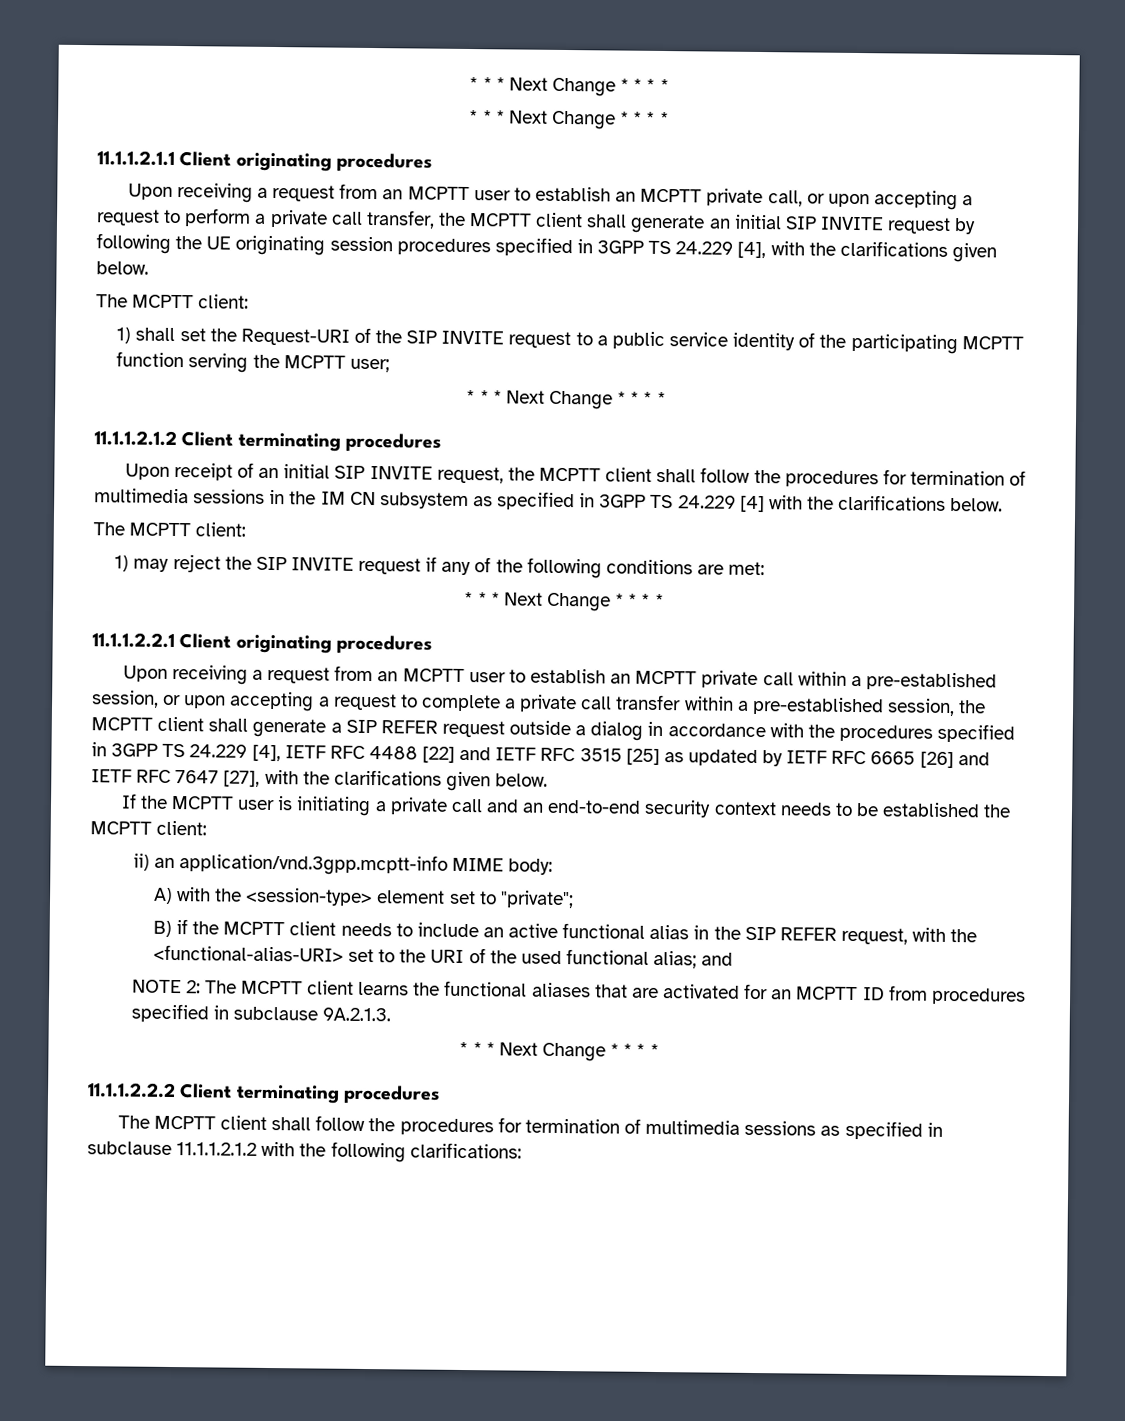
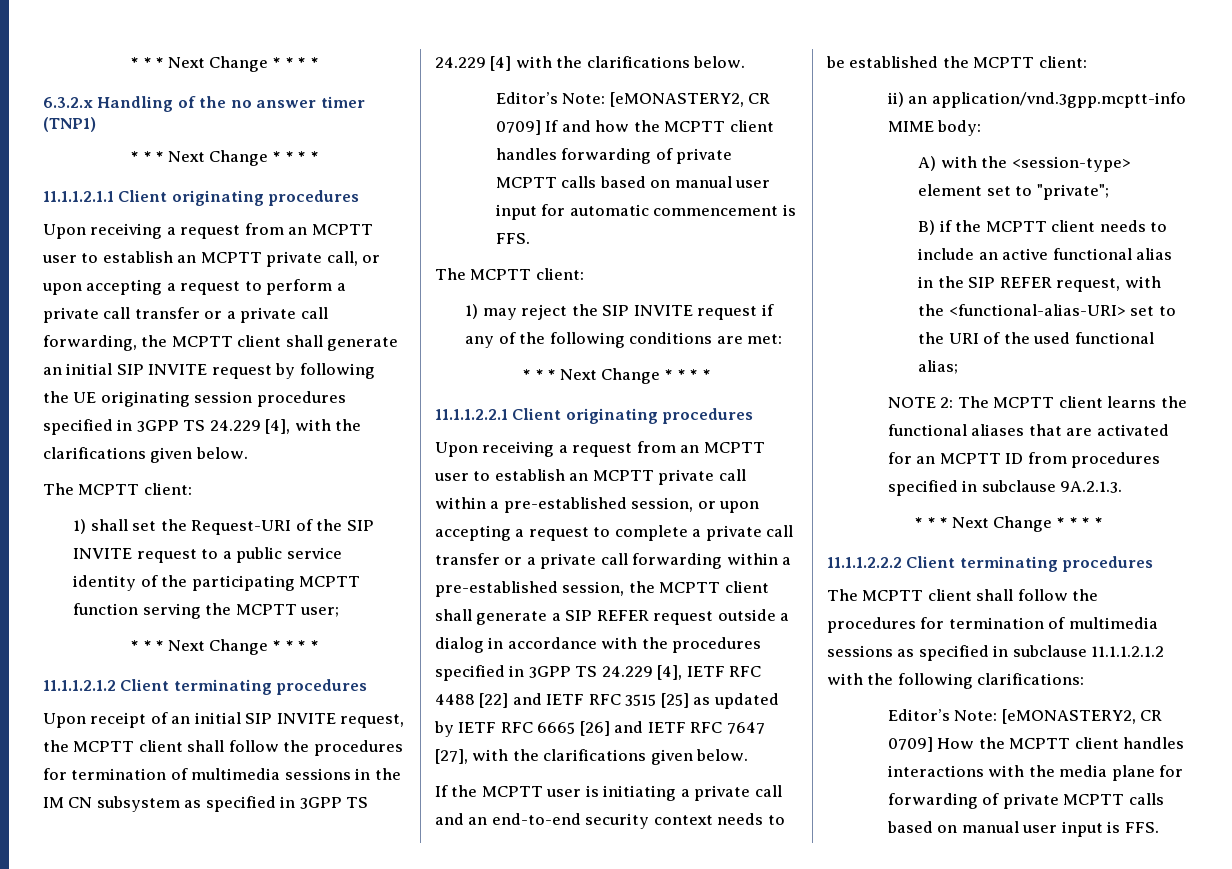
[469,77,669,97] * * * Next Change * * * * -> [130,56,318,72] [43,96,365,112] [43,117,96,132] * * * Next Change * * * * // 6.3.2.x Handling of the no answer timer (TNP1)
[365,209,435,229] transfer, -> [134,307,328,323] [43,335,137,351] transfer or a private call forwarding,
(1004, 504) none -> [495,92,771,107] [495,120,774,135] [495,148,733,164] [495,176,771,188] [495,204,796,220] [495,233,530,244] // Editor’s Note: [eMONASTERY2, CR 0709] If and how the MCPTT client handles forwarding of private MCPTT calls based on manual user input for automatic commencement is FFS.
(682, 702) none -> [504,553,723,569] or a private call forwarding
[701,952,734,966] and -> (959, 367) none
(522, 1150) none -> [887,709,1163,724] [887,737,1185,752] [887,765,1184,781] [887,793,1164,809] [886,821,1159,837] // Editor’s Note: [eMONASTERY2, CR 0709] How the MCPTT client handles interactions with the media plane for forwarding of private MCPTT calls based on manual user input is FFS.

